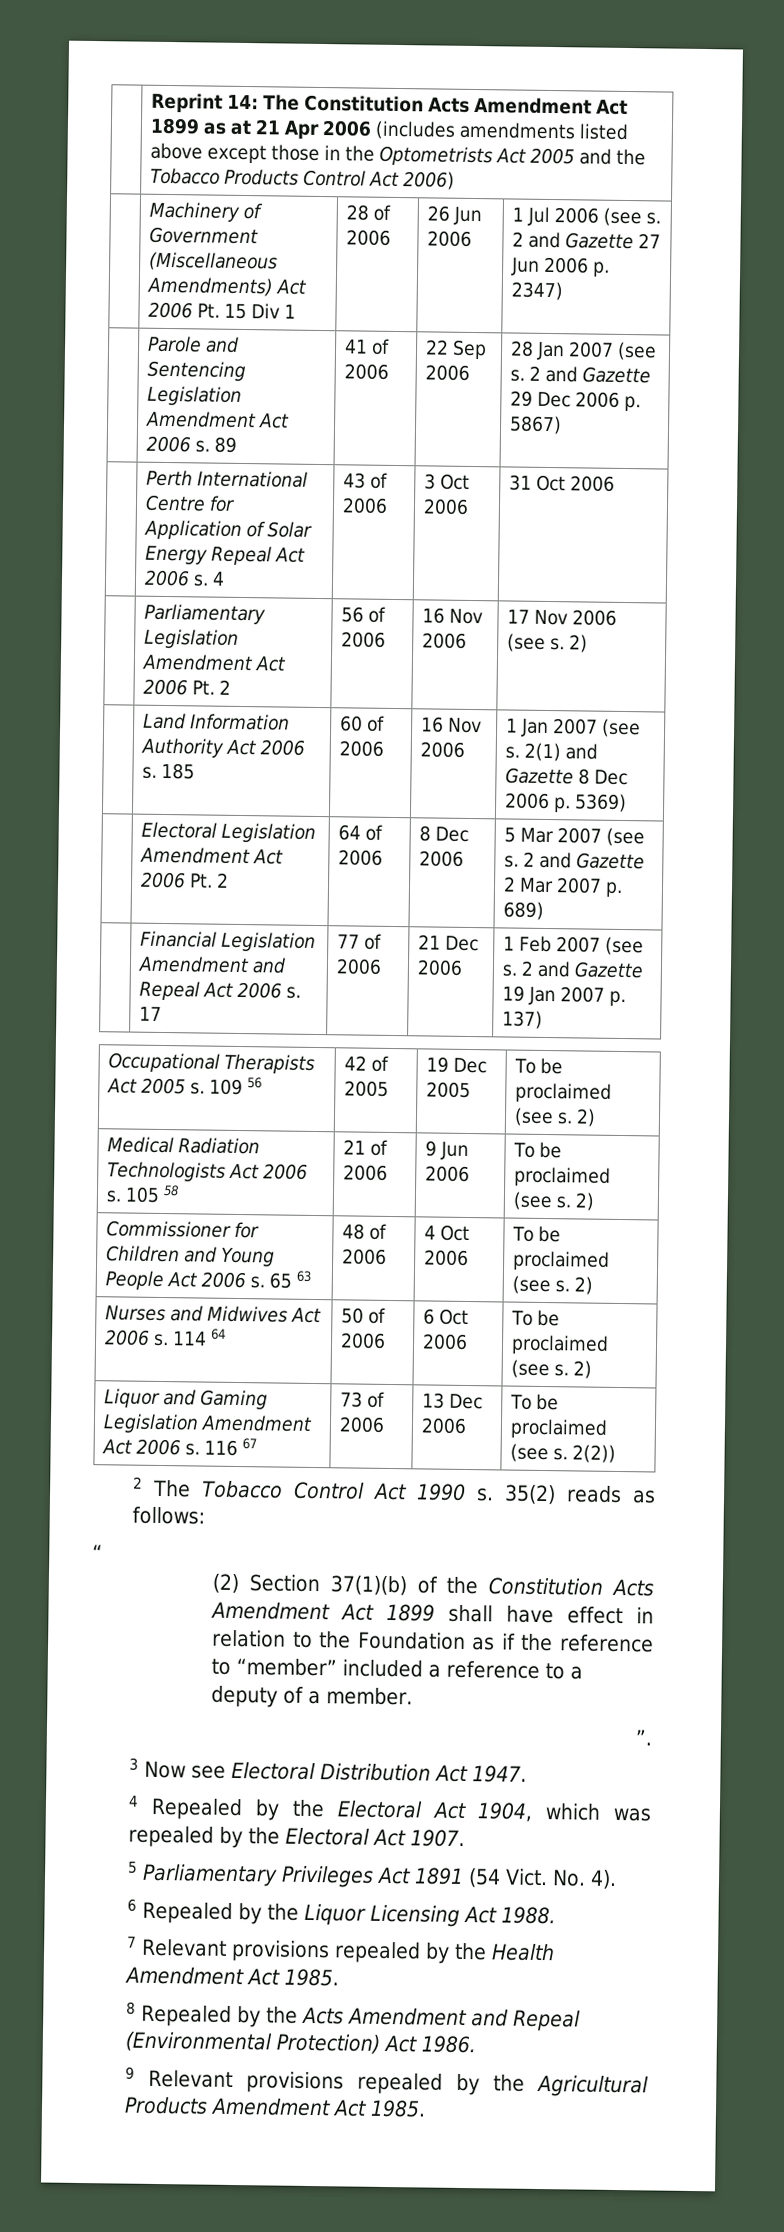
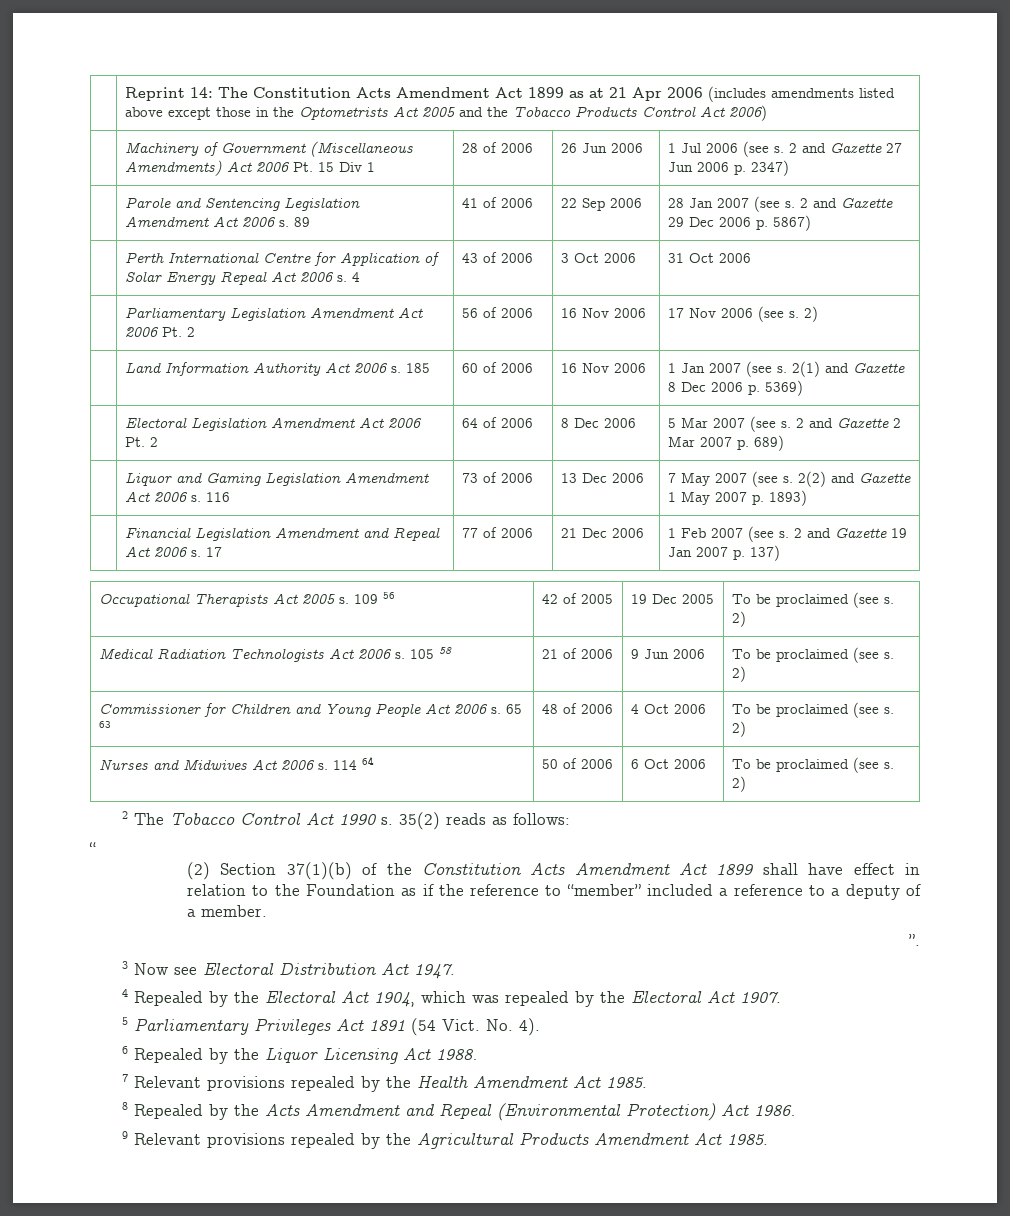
(544, 910) none -> [125,472,430,486] [125,491,231,502] [462,472,534,483] [561,473,645,483] [668,471,912,487] [668,490,808,506] // | Liquor and Gaming Legislation Amendment Act 2006 s. 116 | 73 of 2006 | 13 Dec 2006 | 7 May 2007 (see s. 2(2) and Gazette 1 May 2007 p. 1893)
[103,1388,268,1410] [102,1413,313,1434] [101,1438,257,1457] [339,1391,385,1408] [338,1416,385,1433] [421,1392,483,1410] [420,1417,467,1434] [509,1393,559,1411] [509,1418,608,1439] [509,1443,616,1463] // Liquor and Gaming Legislation Amendment Act 2006 s. 116 67 | 73 of 2006 | 13 Dec 2006 | To be proclaimed (see s. 2(2)) -> (747, 784) none

